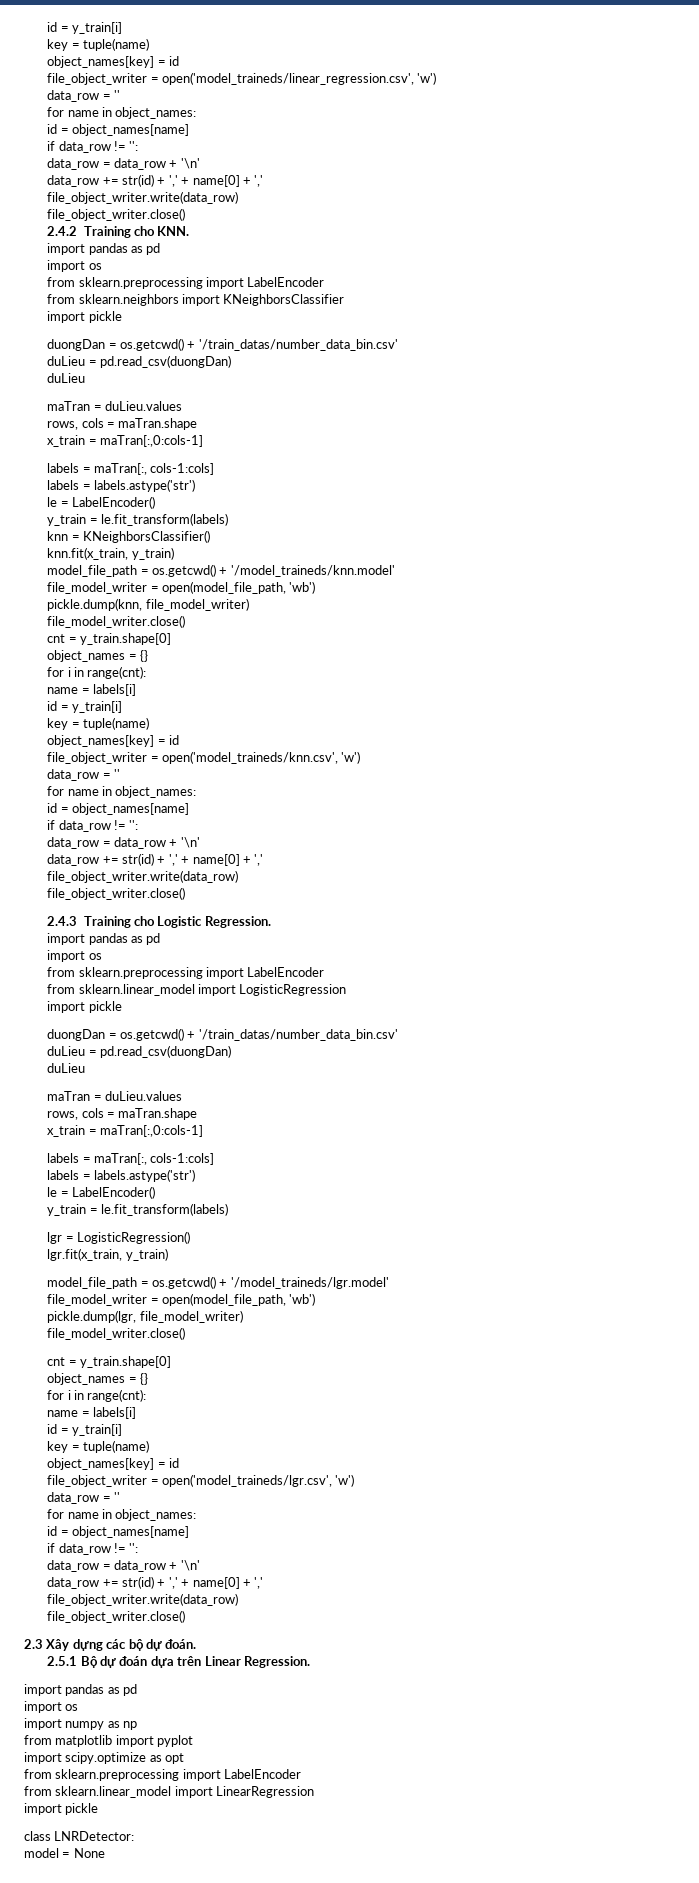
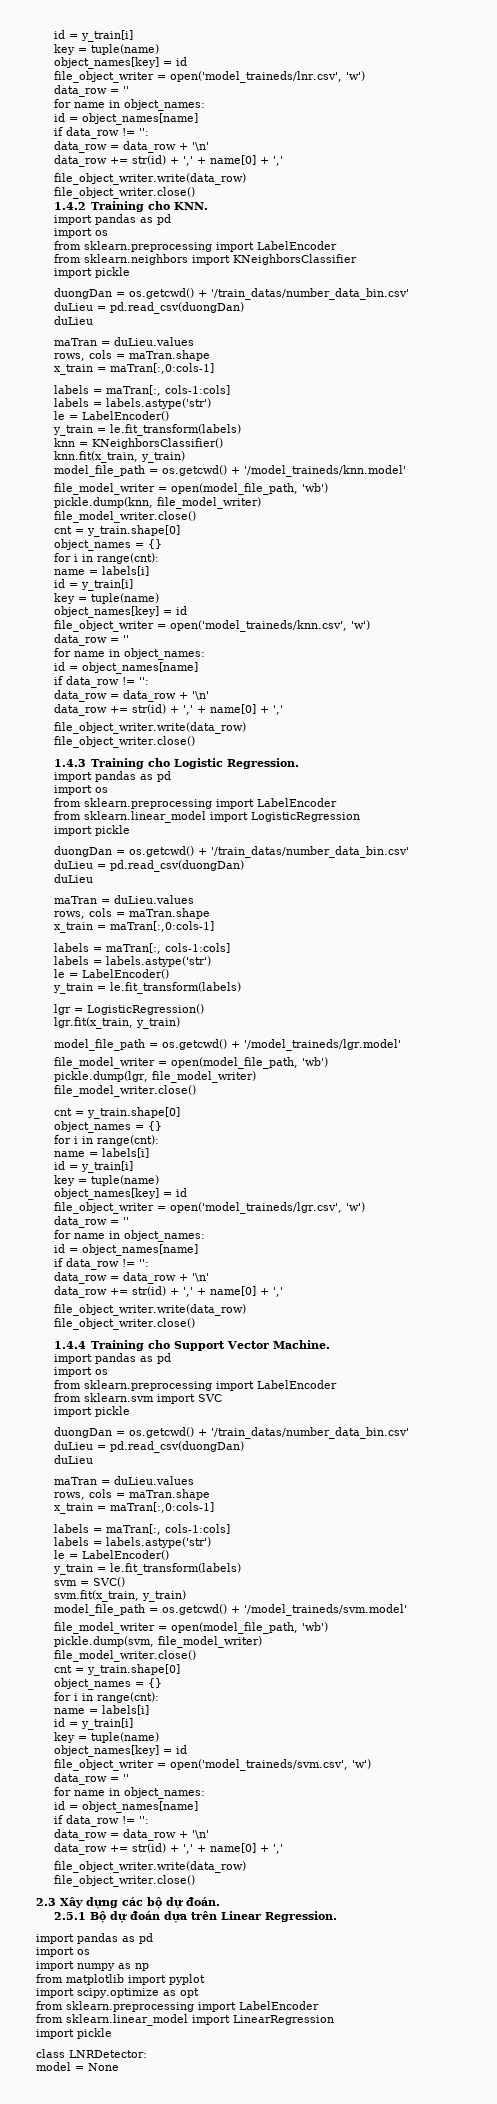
[162,72,415,85] open('model_traineds/linear_regression.csv', -> [169,71,342,83] open('model_traineds/lnr.csv',
[47,226,78,236] 2.4.2 -> [53,202,86,210] 1.4.2
[47,916,78,926] 2.4.3 -> [53,759,86,767] 1.4.3
(186, 1616) none -> [53,1340,331,1351] [53,1353,171,1364] [53,1367,108,1377] [53,1380,337,1391] [53,1393,222,1404] [53,1406,130,1417] [53,1427,409,1439] [53,1441,244,1453] [53,1455,93,1464] [53,1476,194,1485] [53,1489,210,1500] [53,1502,214,1514] [53,1524,230,1535] [53,1537,211,1548] [53,1550,169,1560] [52,1563,241,1575] [53,1577,125,1587] [53,1590,186,1602] [53,1604,407,1616] [53,1622,328,1634] [53,1636,262,1648] [53,1650,196,1662] [53,1664,180,1676] [53,1678,162,1690] [53,1692,159,1703] [53,1705,149,1715] [53,1718,133,1730] [53,1732,159,1743] [53,1745,187,1757] [53,1759,371,1771] [53,1773,129,1785] [53,1787,205,1799] [53,1801,198,1813] [53,1815,149,1827] [53,1829,209,1841] [53,1843,283,1855] [53,1861,246,1873] [53,1875,195,1887] // 1.4.4 Training cho Support Vector Machine. // import pandas as pd // import os // from sklearn.preprocessing import LabelEncoder // from sklearn.svm import SVC // import pickle // duongDan = os.getcwd() + '/train_datas/number_data_bin.csv' // duLieu = pd.read_csv(duongDan) // duLieu // maTran = duLieu.values // rows, cols = maTran.shape // x_train = maTran[:,0:cols-1] // labels = maTran[:, cols-1:cols] // labels = labels.astype('str') // le = LabelEncoder() // y_train = le.fit_transform(labels) // svm = SVC() // svm.fit(x_train, y_train) // model_file_path = os.getcwd() + '/model_traineds/svm.model' // file_model_writer = open(model_file_path, 'wb') // pickle.dump(svm, file_model_writer) // file_model_writer.close() // cnt = y_train.shape[0] // object_names = {} // for i in range(cnt): // name = labels[i] // id = y_train[i] // key = tuple(name) // object_names[key] = id // file_object_writer = open('model_traineds/svm.csv', 'w') // data_row = '' // for name in object_names: // id = object_names[name] // if data_row != '': // data_row = data_row + '\n' // data_row += str(id) + ',' + name[0] + ',' // file_object_writer.write(data_row) // file_object_writer.close()

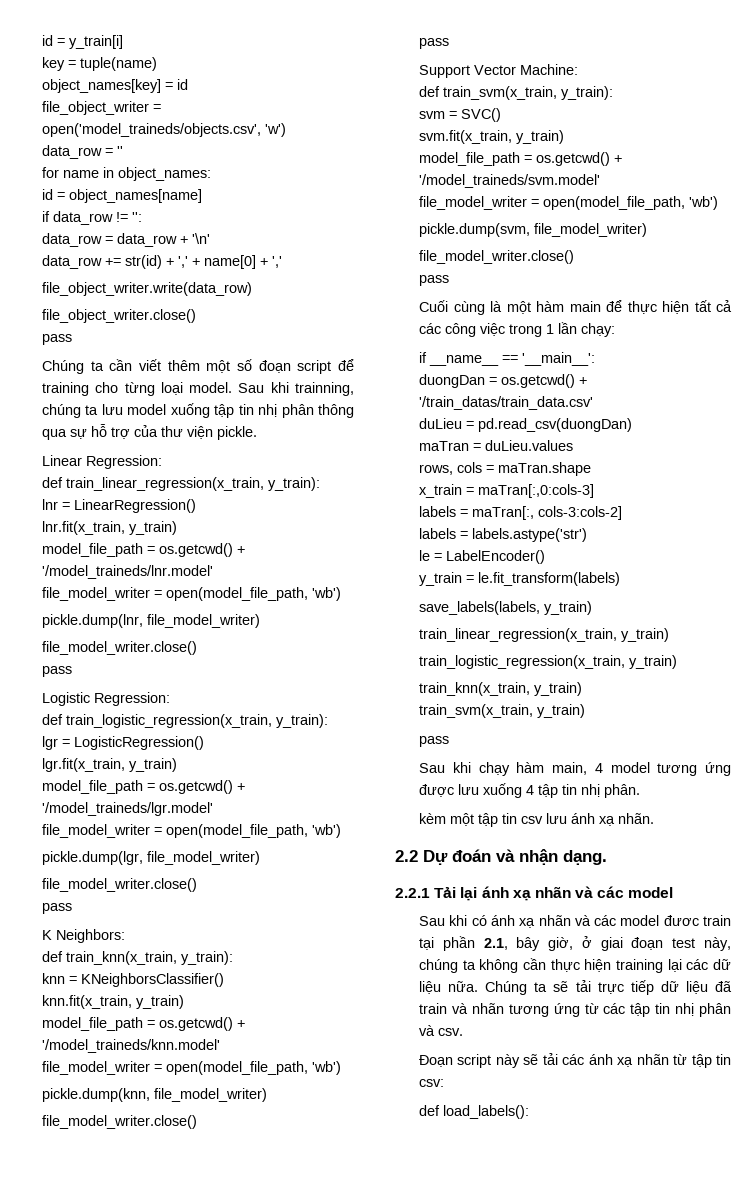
[169,71,342,83] open('model_traineds/lnr.csv', -> [42,123,262,137] open('model_traineds/objects.csv',
[53,201,209,212] [53,214,171,225] [53,228,108,238] [53,241,337,252] [53,254,357,265] [53,267,130,278] [53,288,409,300] [53,302,244,314] [53,316,93,325] [53,337,194,346] [53,350,210,361] [53,363,214,375] [53,385,230,396] [53,398,211,409] [53,411,169,421] [52,424,241,436] 1.4.2 Training cho KNN. // import pandas as pd // import os // from sklearn.preprocessing import LabelEncoder // from sklearn.neighbors import KNeighborsClassifier // import pickle // duongDan = os.getcwd() + '/train_datas/number_data_bin.csv' // duLieu = pd.read_csv(duongDan) // duLieu // maTran = duLieu.values // rows, cols = maTran.shape // x_train = maTran[:,0:cols-1] // labels = maTran[:, cols-1:cols] // labels = labels.astype('str') // le = LabelEncoder() // y_train = le.fit_transform(labels) -> [42,334,73,345] [42,359,355,374] [42,382,355,396] [42,403,355,418] [42,424,258,440] [42,455,163,469] [42,477,321,491] [42,499,197,513] [42,521,178,535] [42,543,246,557] [42,565,214,579] [42,587,342,601] [42,614,261,628] [42,641,198,655] [42,666,73,677] [42,692,171,706] [42,714,329,728] [42,736,205,750] [42,758,178,772] [42,780,246,794] [42,802,214,816] [42,824,342,838] [42,851,261,865] [42,878,198,892] [42,903,73,914] [42,929,126,943] [42,951,234,965] pass // Chúng ta cần viết thêm một số đoạn script để training cho từng loại model. Sau khi trainning, chúng ta lưu model xuống tập tin nhị phân thông qua sự hỗ trợ của thư viện pickle. // Linear Regression: // def train_linear_regression(x_train, y_train): // lnr = LinearRegression() // lnr.fit(x_train, y_train) // model_file_path = os.getcwd() + '/model_traineds/lnr.model' // file_model_writer = open(model_file_path, 'wb') // pickle.dump(lnr, file_model_writer) // file_model_writer.close() // pass // Logistic Regression: // def train_logistic_regression(x_train, y_train): // lgr = LogisticRegression() // lgr.fit(x_train, y_train) // model_file_path = os.getcwd() + '/model_traineds/lgr.model' // file_model_writer = open(model_file_path, 'wb') // pickle.dump(lgr, file_model_writer) // file_model_writer.close() // pass // K Neighbors: // def train_knn(x_train, y_train):
[53,525,180,537] [53,539,162,551] [53,553,159,564] [53,566,149,576] [53,579,133,591] [53,593,159,604] [53,606,187,618] [53,620,370,632] [53,634,129,646] [53,648,205,660] [53,662,198,674] [53,676,149,688] [53,690,209,702] [53,704,283,716] [53,722,246,734] [53,736,195,748] [53,758,300,769] [53,771,171,782] [53,785,108,795] [53,798,337,809] [53,811,360,823] [53,825,130,836] [53,846,409,858] [53,860,244,872] [53,874,93,883] [53,895,194,904] [53,908,210,919] [53,921,214,933] [53,943,230,954] [53,956,211,967] [53,969,169,979] [52,982,241,994] [53,1004,204,1015] [53,1017,180,1029] [53,1039,401,1051] [53,1057,328,1069] [53,1071,256,1083] [53,1085,196,1097] [53,1107,180,1119] [53,1121,162,1133] [53,1135,159,1146] [53,1148,149,1158] [53,1161,133,1173] [53,1175,159,1186] [53,1188,187,1200] [53,1202,365,1214] [53,1216,129,1228] [53,1230,205,1242] [53,1244,198,1256] [53,1258,149,1270] [53,1272,209,1284] [53,1286,283,1298] [53,1304,246,1316] [53,1318,195,1330] [53,1340,331,1351] [53,1353,171,1364] [53,1367,108,1377] [53,1380,337,1391] [53,1393,222,1404] [53,1406,130,1417] [53,1427,409,1439] [53,1441,244,1453] [53,1455,93,1464] [53,1476,194,1485] [53,1489,210,1500] [53,1502,214,1514] [53,1524,230,1535] [53,1537,211,1548] [53,1550,169,1560] [52,1563,241,1575] cnt = y_train.shape[0] // object_names = {} // for i in range(cnt): // name = labels[i] // id = y_train[i] // key = tuple(name) // object_names[key] = id // file_object_writer = open('model_traineds/knn.csv', 'w') // data_row = '' // for name in object_names: // id = object_names[name] // if data_row != '': // data_row = data_row + '\n' // data_row += str(id) + ',' + name[0] + ',' // file_object_writer.write(data_row) // file_object_writer.close() // 1.4.3 Training cho Logistic Regression. // import pandas as pd // import os // from sklearn.preprocessing import LabelEncoder // from sklearn.linear_model import LogisticRegression // import pickle // duongDan = os.getcwd() + '/train_datas/number_data_bin.csv' // duLieu = pd.read_csv(duongDan) // duLieu // maTran = duLieu.values // rows, cols = maTran.shape // x_train = maTran[:,0:cols-1] // labels = maTran[:, cols-1:cols] // labels = labels.astype('str') // le = LabelEncoder() // y_train = le.fit_transform(labels) // lgr = LogisticRegression() // lgr.fit(x_train, y_train) // model_file_path = os.getcwd() + '/model_traineds/lgr.model' // file_model_writer = open(model_file_path, 'wb') // pickle.dump(lgr, file_model_writer) // file_model_writer.close() // cnt = y_train.shape[0] // object_names = {} // for i in range(cnt): // name = labels[i] // id = y_train[i] // key = tuple(name) // object_names[key] = id // file_object_writer = open('model_traineds/lgr.csv', 'w') // data_row = '' // for name in object_names: // id = object_names[name] // if data_row != '': // data_row = data_row + '\n' // data_row += str(id) + ',' + name[0] + ',' // file_object_writer.write(data_row) // file_object_writer.close() // 1.4.4 Training cho Support Vector Machine. // import pandas as pd // import os // from sklearn.preprocessing import LabelEncoder // from sklearn.svm import SVC // import pickle // duongDan = os.getcwd() + '/train_datas/number_data_bin.csv' // duLieu = pd.read_csv(duongDan) // duLieu // maTran = duLieu.values // rows, cols = maTran.shape // x_train = maTran[:,0:cols-1] // labels = maTran[:, cols-1:cols] // labels = labels.astype('str') // le = LabelEncoder() // y_train = le.fit_transform(labels) -> [419,38,450,49] [419,64,579,78] [419,86,614,100] pass // Support Vector Machine: // def train_svm(x_train, y_train):
[53,1664,180,1676] [53,1678,162,1690] [53,1692,159,1703] [53,1705,149,1715] [53,1718,133,1730] [53,1732,159,1743] [53,1745,187,1757] [53,1759,371,1771] [53,1773,129,1785] [53,1787,205,1799] [53,1801,198,1813] [53,1815,149,1827] [53,1829,209,1841] [53,1843,283,1855] [53,1861,246,1873] [53,1875,195,1887] [36,1897,220,1909] [53,1911,337,1923] [36,1933,153,1944] [36,1947,90,1957] [36,1961,149,1971] [36,1974,205,1985] [36,1988,199,1998] [36,2001,319,2012] [36,2014,334,2026] [36,2028,112,2039] [36,2049,147,2058] [36,2062,119,2071] cnt = y_train.shape[0] // object_names = {} // for i in range(cnt): // name = labels[i] // id = y_train[i] // key = tuple(name) // object_names[key] = id // file_object_writer = open('model_traineds/svm.csv', 'w') // data_row = '' // for name in object_names: // id = object_names[name] // if data_row != '': // data_row = data_row + '\n' // data_row += str(id) + ',' + name[0] + ',' // file_object_writer.write(data_row) // file_object_writer.close() // 2.3 Xây dựng các bộ dự đoán. // 2.5.1 Bộ dự đoán dựa trên Linear Regression. // import pandas as pd // import os // import numpy as np // from matplotlib import pyplot // import scipy.optimize as opt // from sklearn.preprocessing import LabelEncoder // from sklearn.linear_model import LinearRegression // import pickle // class LNRDetector: // model = None -> [419,275,450,286] [419,300,732,315] [419,322,616,337] [419,352,596,366] [419,374,588,388] [419,396,594,410] [419,418,633,432] [419,440,574,451] [419,462,592,476] [419,484,595,498] [419,506,623,520] [419,528,588,542] [419,550,546,564] [419,572,621,586] [419,601,593,615] [419,628,670,642] [419,655,678,669] [419,682,583,696] [419,704,586,718] [419,736,450,747] [419,762,731,776] [419,783,641,798] [419,813,655,827] [395,849,607,865] [395,886,674,901] [419,915,732,928] [419,936,731,951] [419,958,731,973] [419,980,732,995] [419,1003,731,1017] [419,1025,464,1036] [419,1053,731,1068] [419,1079,445,1087] [419,1105,530,1119] pass // Cuối cùng là một hàm main để thực hiện tất cả các công việc trong 1 lần chạy: // if __name__ == '__main__': // duongDan = os.getcwd() + '/train_datas/train_data.csv' // duLieu = pd.read_csv(duongDan) // maTran = duLieu.values // rows, cols = maTran.shape // x_train = maTran[:,0:cols-3] // labels = maTran[:, cols-3:cols-2] // labels = labels.astype('str') // le = LabelEncoder() // y_train = le.fit_transform(labels) // save_labels(labels, y_train) // train_linear_regression(x_train, y_train) // train_logistic_regression(x_train, y_train) // train_knn(x_train, y_train) // train_svm(x_train, y_train) // pass // Sau khi chạy hàm main, 4 model tương ứng được lưu xuống 4 tập tin nhị phân. // kèm một tập tin csv lưu ánh xạ nhãn. // 2.2 Dự đoán và nhận dạng. // 2.2.1 Tải lại ánh xạ nhãn và các model // Sau khi có ánh xạ nhãn và các model đươc train tại phần 2.1, bây giờ, ở giai đoạn test này, chúng ta không cần thực hiện training lại các dữ liệu nữa. Chúng ta sẽ tải trực tiếp dữ liệu đã train và nhãn tương ứng từ các tập tin nhị phân và csv. // Đoạn script này sẽ tải các ánh xạ nhãn từ tập tin csv: // def load_labels():

